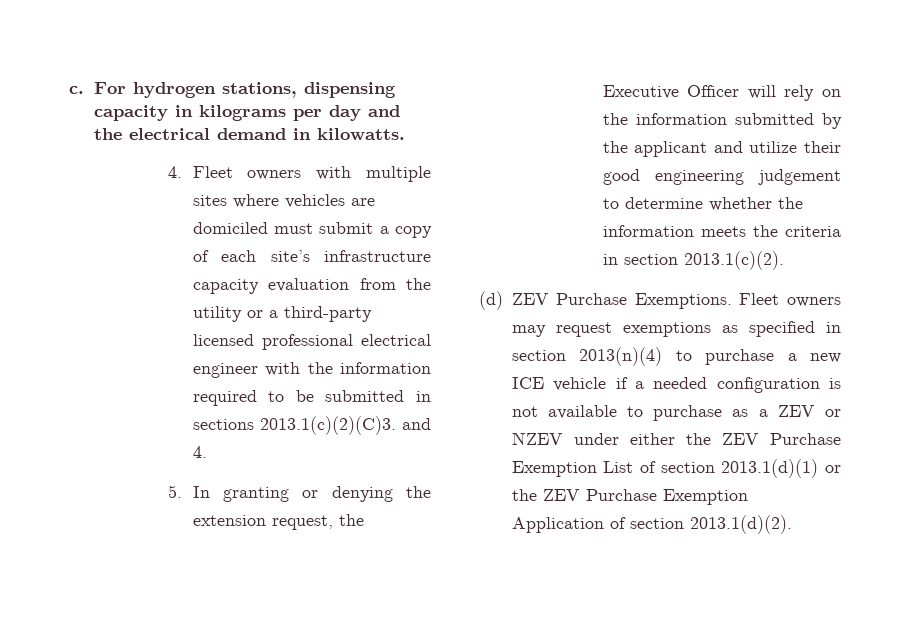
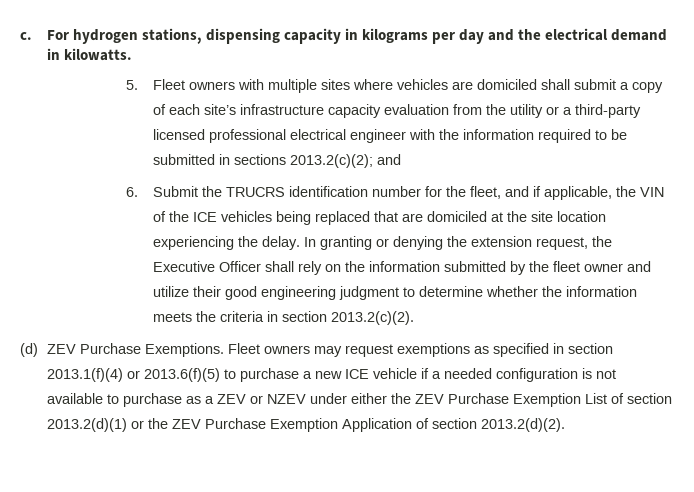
[167,166,182,178] 4. -> [126,80,139,90] 5.
[273,223,313,234] must -> [541,79,571,90] shall
[259,416,431,435] [192,446,207,458] [167,485,182,498] 2013.1(c)(2)(C)3. and 4. // 5. -> [290,154,402,168] [126,186,665,200] [153,211,607,225] [153,236,301,250] 2013.2(c)(2); and // 6. Submit the TRUCRS identification number for the fleet, and if applicable, the VIN of the ICE vehicles being replaced that are domiciled at the site location experiencing the delay.
[747,85,776,99] will -> [265,261,295,272] shall
[634,141,708,157] applicant -> [553,261,624,272] fleet owner
[758,169,841,185] judgement -> [339,286,400,300] judgment
[683,251,784,270] 2013.1(c)(2). -> [331,311,415,325] 2013.2(c)(2).
[579,347,663,366] 2013(n)(4) -> [46,368,220,382] 2013.1(f)(4) or 2013.6(f)(5)
[721,459,819,478] 2013.1(d)(1) -> [46,418,127,432] 2013.2(d)(1)
[689,515,792,534] 2013.1(d)(2). -> [480,418,565,432] 2013.2(d)(2).

